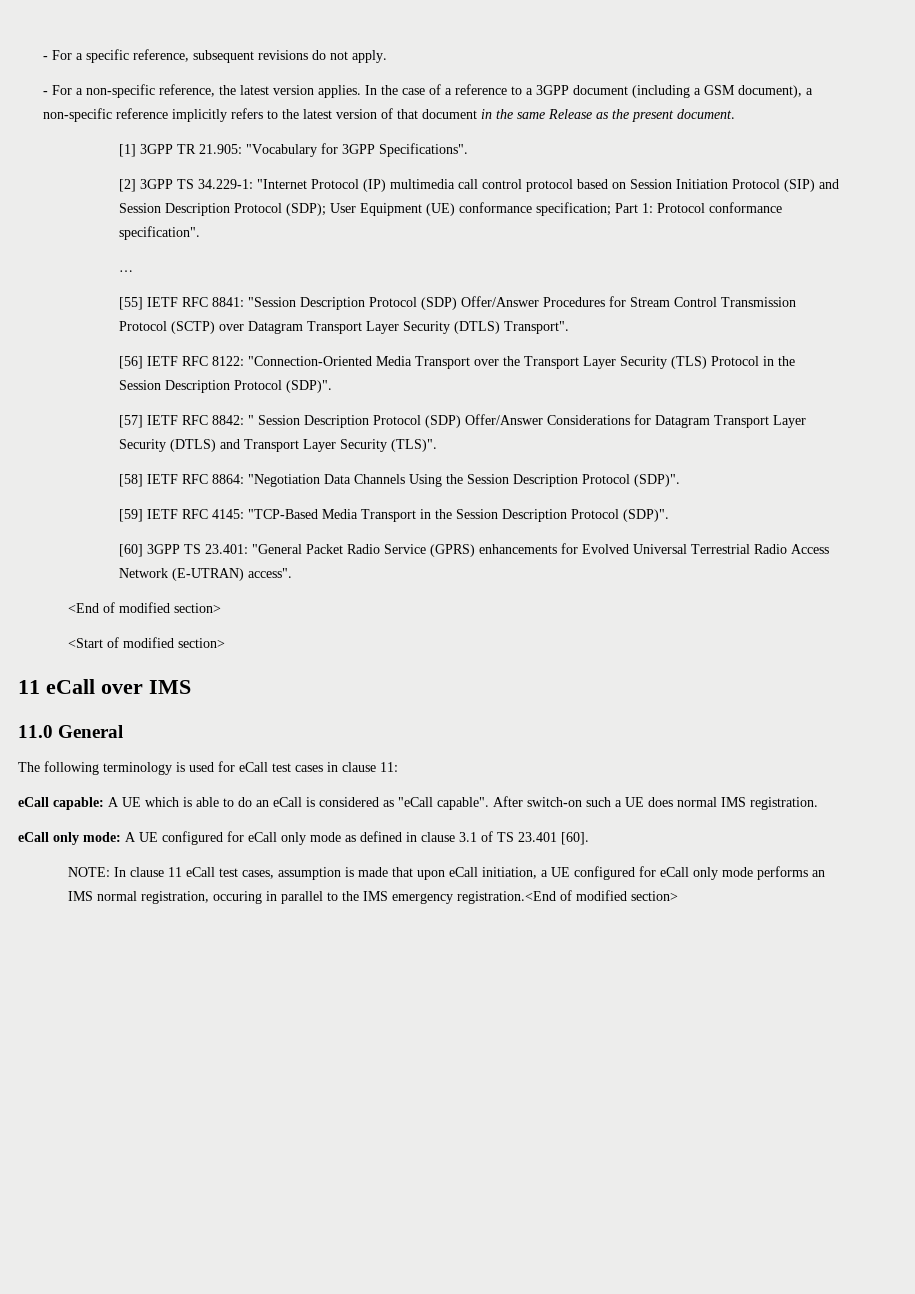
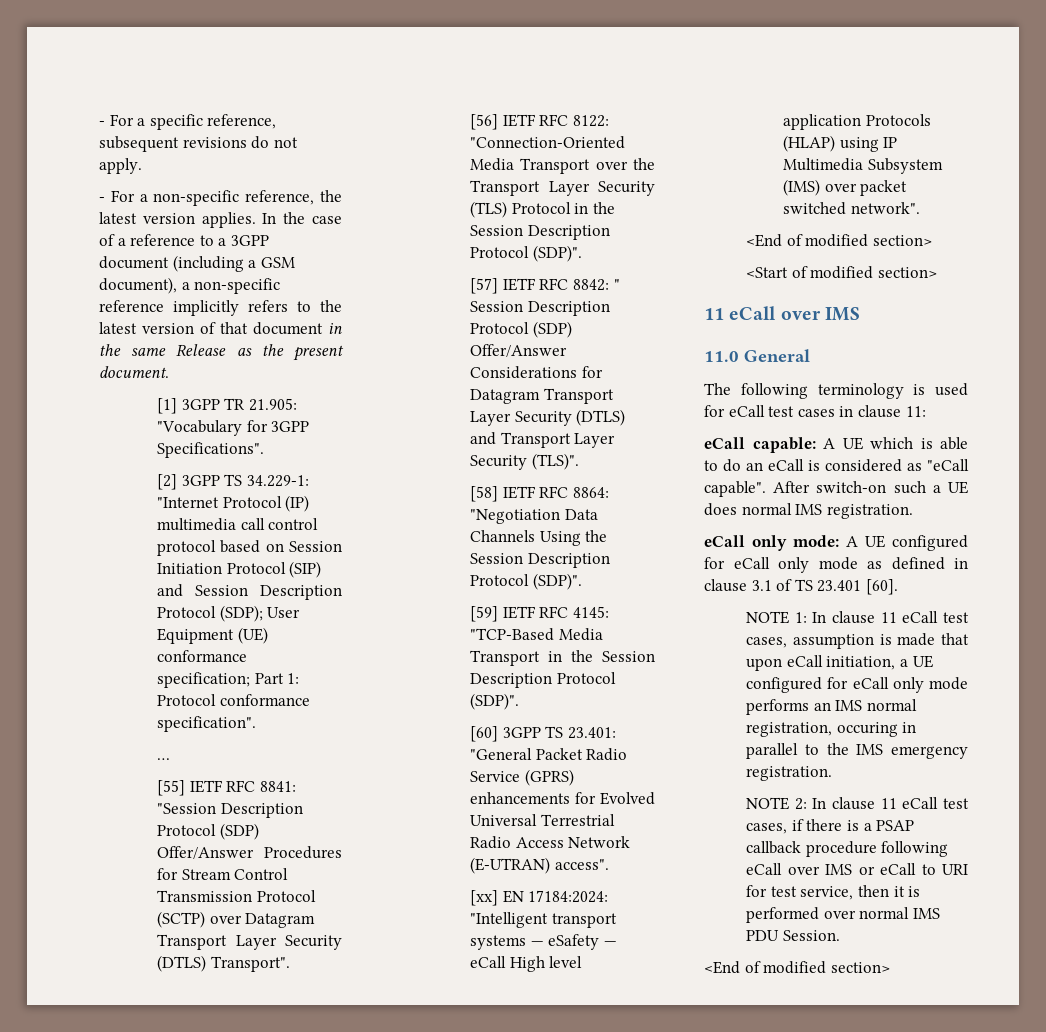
(292, 573) none -> [470,890,609,906] [470,912,617,928] [470,934,617,950] [470,956,583,972] [783,114,931,130] [783,135,898,152] [783,158,943,174] [783,179,908,196] [783,202,920,215] // [xx] EN 17184:2024: "Intelligent transport systems — eSafety — eCall High level application Protocols (HLAP) using IP Multimedia Subsystem (IMS) over packet switched network".
[68,867,111,877] NOTE: -> [746,611,807,624] NOTE 1:
[457,891,557,904] registration.<End -> [746,766,833,781] [746,797,969,810] [746,819,915,834] [746,841,949,857] [746,863,968,875] [746,885,921,900] [746,907,940,923] [746,930,840,941] [704,961,740,974] registration. // NOTE 2: In clause 11 eCall test cases, if there is a PSAP callback procedure following eCall over IMS or eCall to URI for test service, then it is performed over normal IMS PDU Session. // <End

